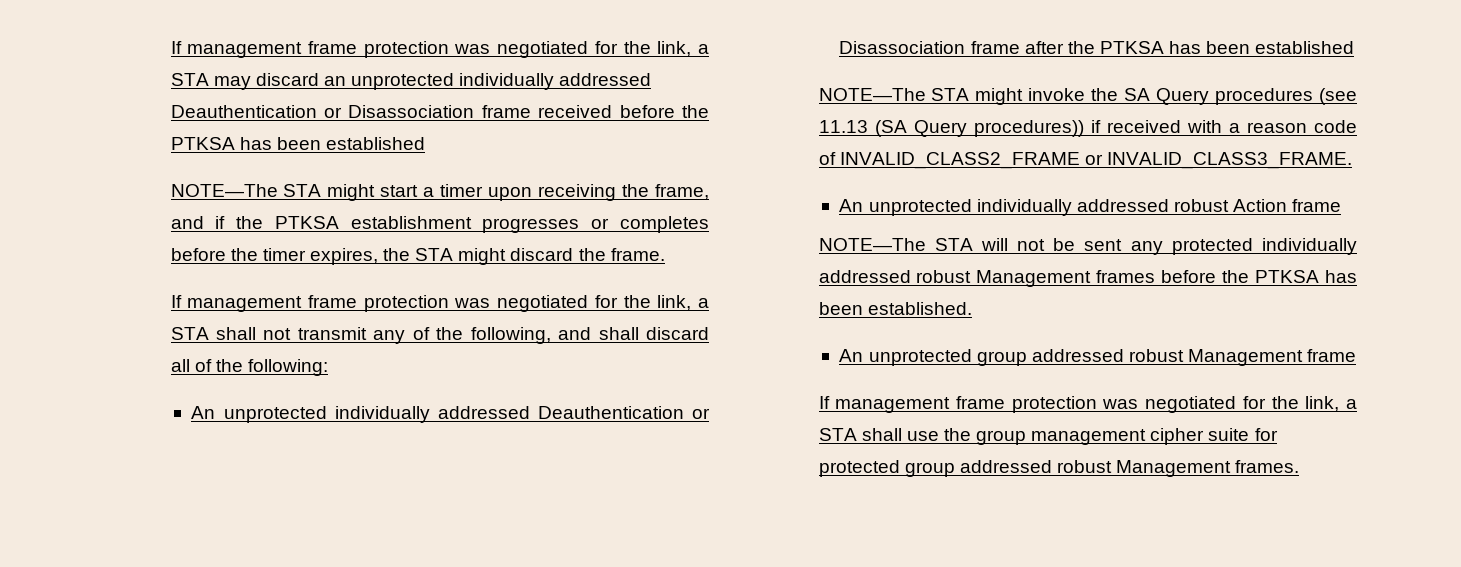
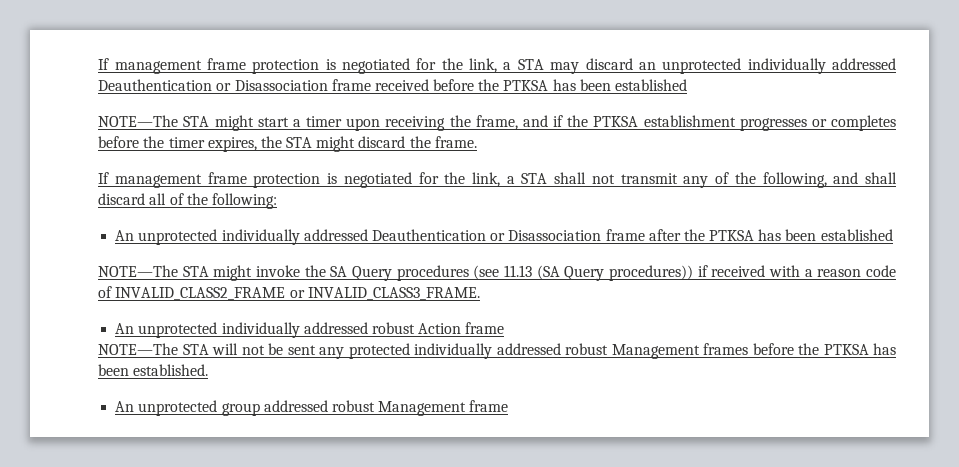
[170,41,491,58] If management frame protection was -> [98,58,336,74] If management frame protection is
[454,298,491,308] was -> [327,173,338,184] is
[818,396,1357,413] [818,428,1278,445] [818,460,1300,477] // If management frame protection was negotiated for the link, a STA shall use the group management cipher suite for protected group addressed robust Management frames. -> (509, 406) none

